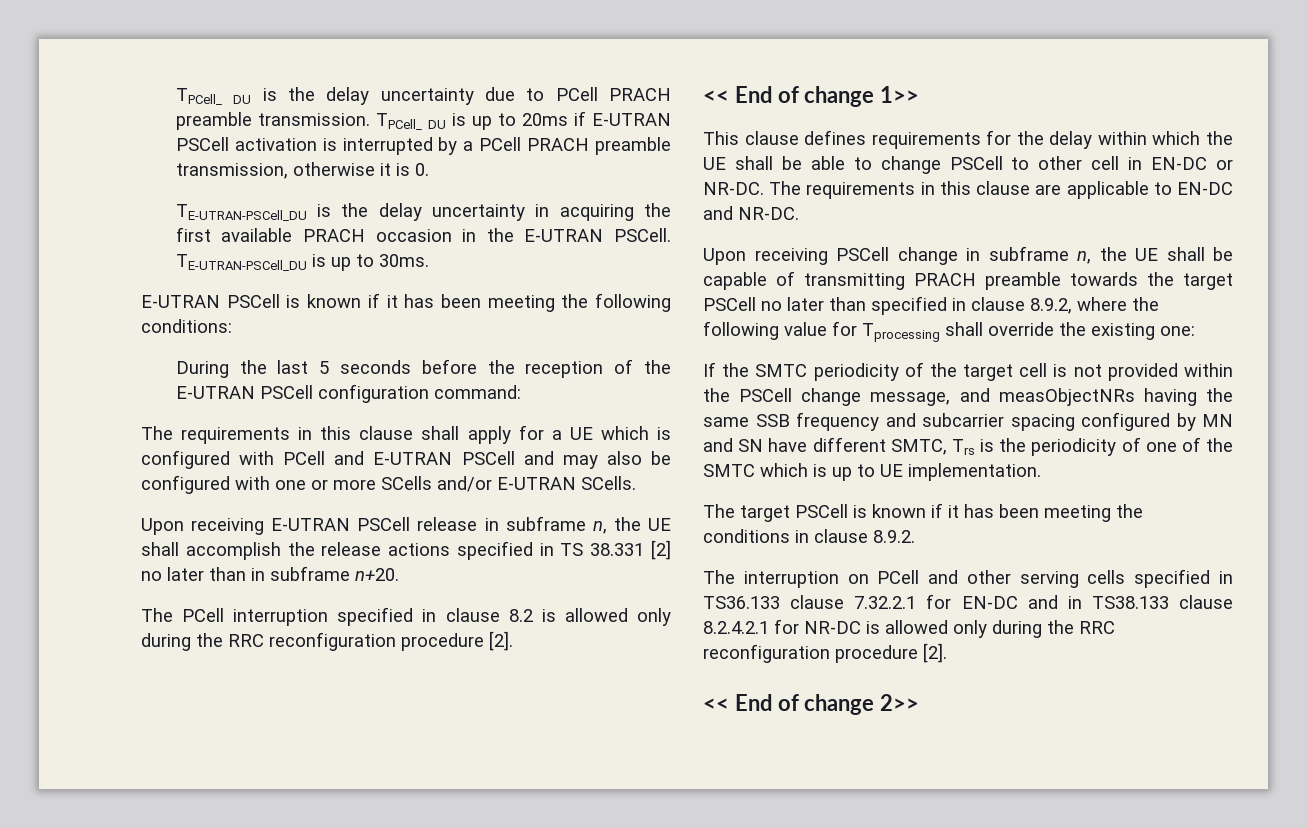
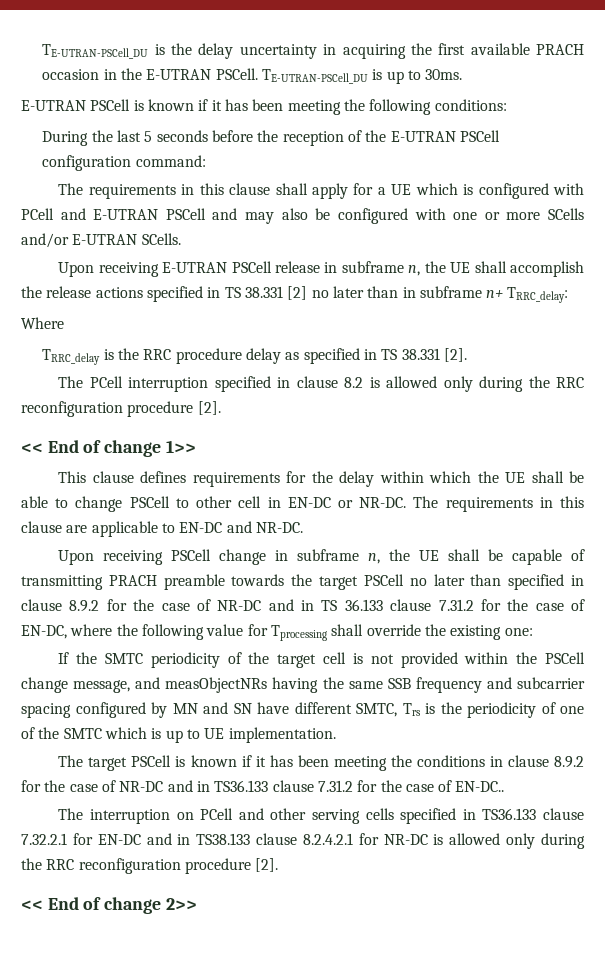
[175,87,671,105] [175,111,671,130] [175,137,672,155] [175,162,429,179] TPCell_ DU is the delay uncertainty due to PCell PRACH preamble transmission. TPCell_ DU is up to 20ms if E-UTRAN PSCell activation is interrupted by a PCell PRACH preamble transmission, otherwise it is 0. // -> (42, 51) none
[355,568,399,581] n+20. -> [486,287,569,303] [21,317,64,329] [42,348,467,365] n+ TRRC_delay: // Where // TRRC_delay is the RRC procedure delay as specified in TS 38.331 [2].
[1030,298,1072,314] 8.9.2, -> [69,599,585,612] [21,625,67,639] 8.9.2 for the case of NR-DC and in TS 36.133 clause 7.31.2 for the case of EN-DC,
[873,530,915,543] 8.9.2. -> [554,756,584,768] [21,780,505,792] 8.9.2 for the case of NR-DC and in TS36.133 clause 7.31.2 for the case of EN-DC..

